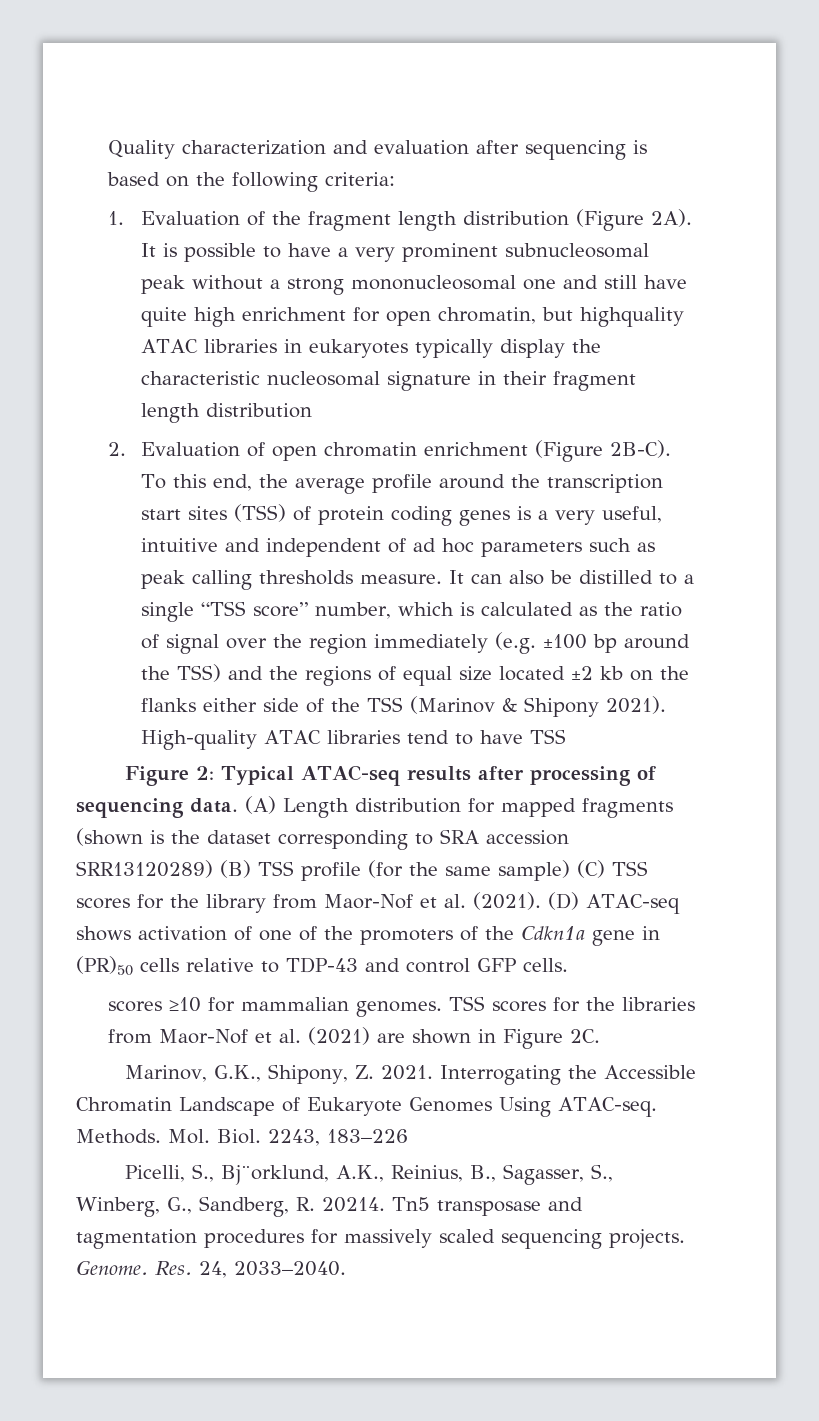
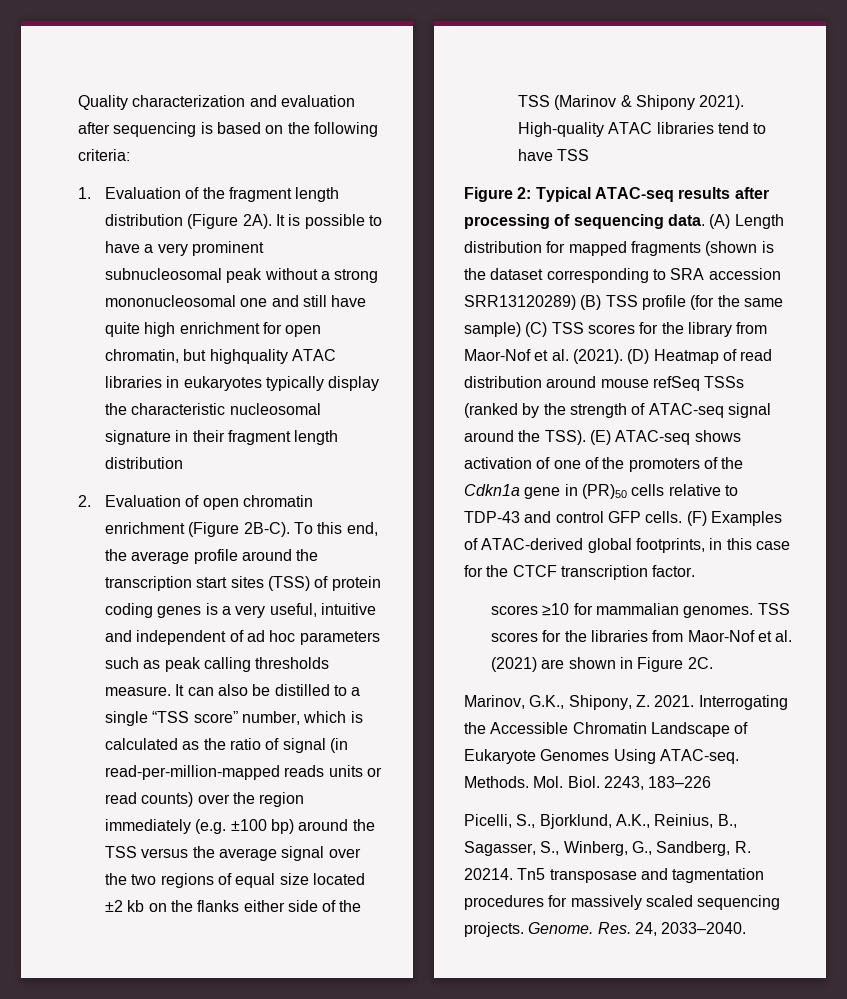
(219, 644) none -> [329,738,348,753] [104,765,382,780] [104,792,194,807] (in read-per-million-mapped reads units or read counts)
[592,634,690,653] [140,664,298,682] bp around the TSS) and the -> [270,819,375,834] [104,846,361,861] [104,873,157,885] bp) around the TSS versus the average signal over the two
(579, 901) none -> [653,349,773,364] [464,376,745,391] [464,403,771,418] [464,430,611,445] Heatmap of read distribution around mouse refSeq TSSs (ranked by the strength of ATAC-seq signal around the TSS). (E)
(568, 965) none -> [686,511,782,526] [464,538,790,553] [464,565,696,580] (F) Examples of ATAC-derived global footprints, in this case for the CTCF transcription factor.
[221,1165,330,1185] Bj¨orklund, -> [539,814,612,829] Bjorklund,

